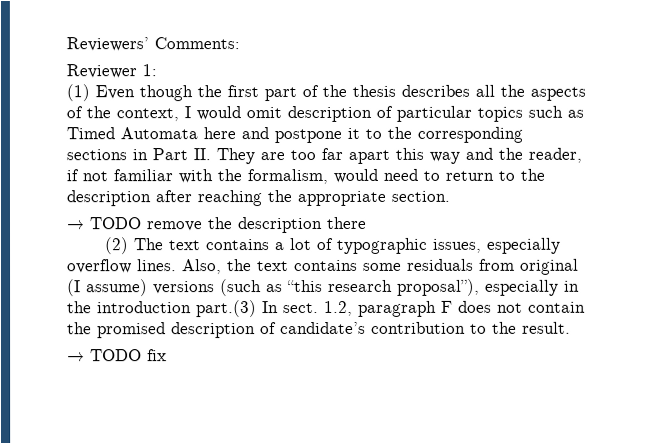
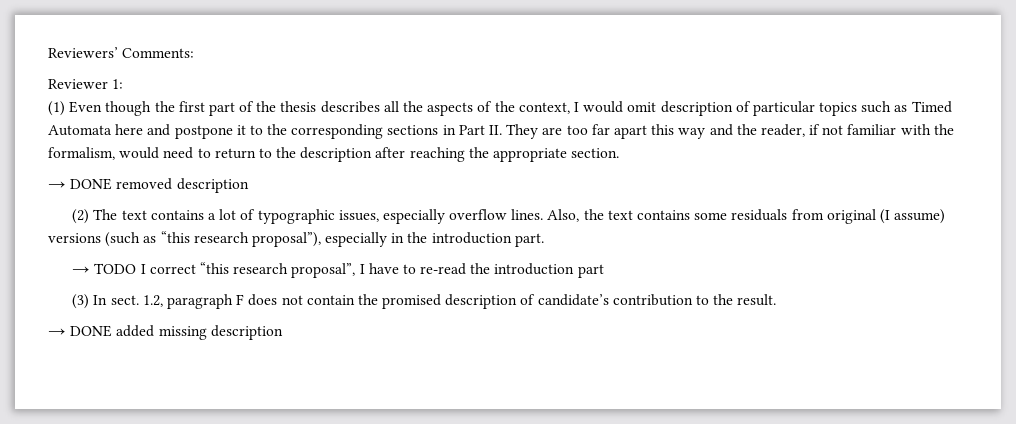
[89,216,367,234] TODO remove the description there -> [70,178,249,193] DONE removed description
[196,300,257,318] part.(3) -> [514,233,544,247] [72,262,604,278] [72,294,90,309] part. // → TODO I correct “this research proposal”, I have to re-read the introduction part // (3)
[90,349,167,362] TODO fix -> [70,325,283,340] DONE added missing description

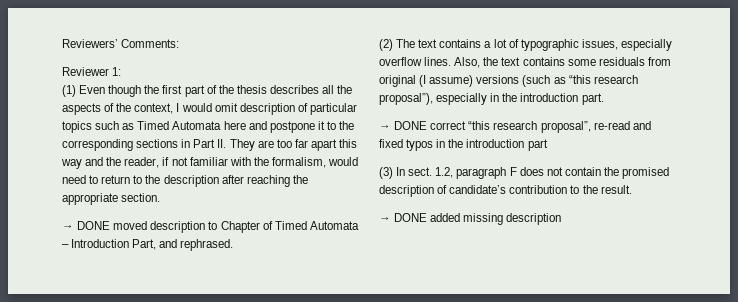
[116,178,249,193] removed description -> [113,221,359,233] [62,239,234,251] moved description to Chapter of Timed Automata – Introduction Part, and rephrased.
[94,263,146,274] TODO I -> [394,121,428,130] DONE
[359,263,467,275] I have to re-read -> [593,121,651,130] [379,139,446,151] re-read and fixed typos in

